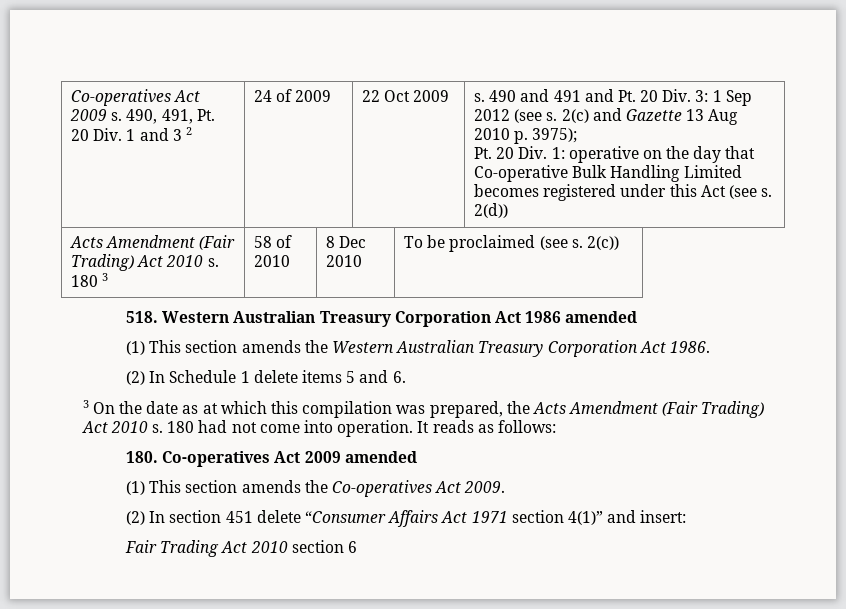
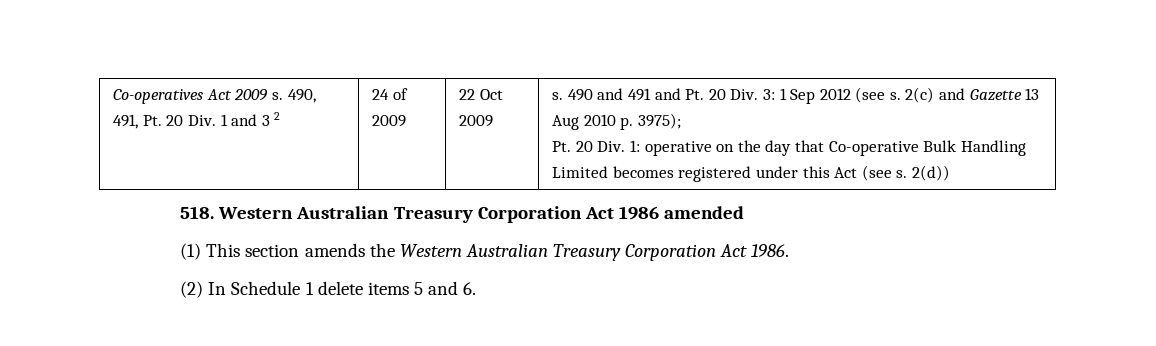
[69,235,236,250] [70,254,219,271] [70,273,109,287] [253,235,293,248] [253,255,290,267] [325,236,367,248] [325,255,362,267] [403,235,619,252] // Acts Amendment (Fair Trading) Act 2010 s. 180 3 | 58 of 2010 | 8 Dec 2010 | To be proclaimed (see s. 2(c)) -> (950, 173) none
[82,400,765,418] [81,420,556,437] [126,451,417,467] [126,480,506,497] [126,510,687,527] [125,540,358,557] // 3 On the date as at which this compilation was prepared, the Acts Amendment (Fair Trading) Act 2010 s. 180 had not come into operation. It reads as follows: // 180. Co-operatives Act 2009 amended // (1) This section amends the Co-operatives Act 2009. // (2) In section 451 delete “Consumer Affairs Act 1971 section 4(1)” and insert: // Fair Trading Act 2010 section 6 -> (477, 288) none

